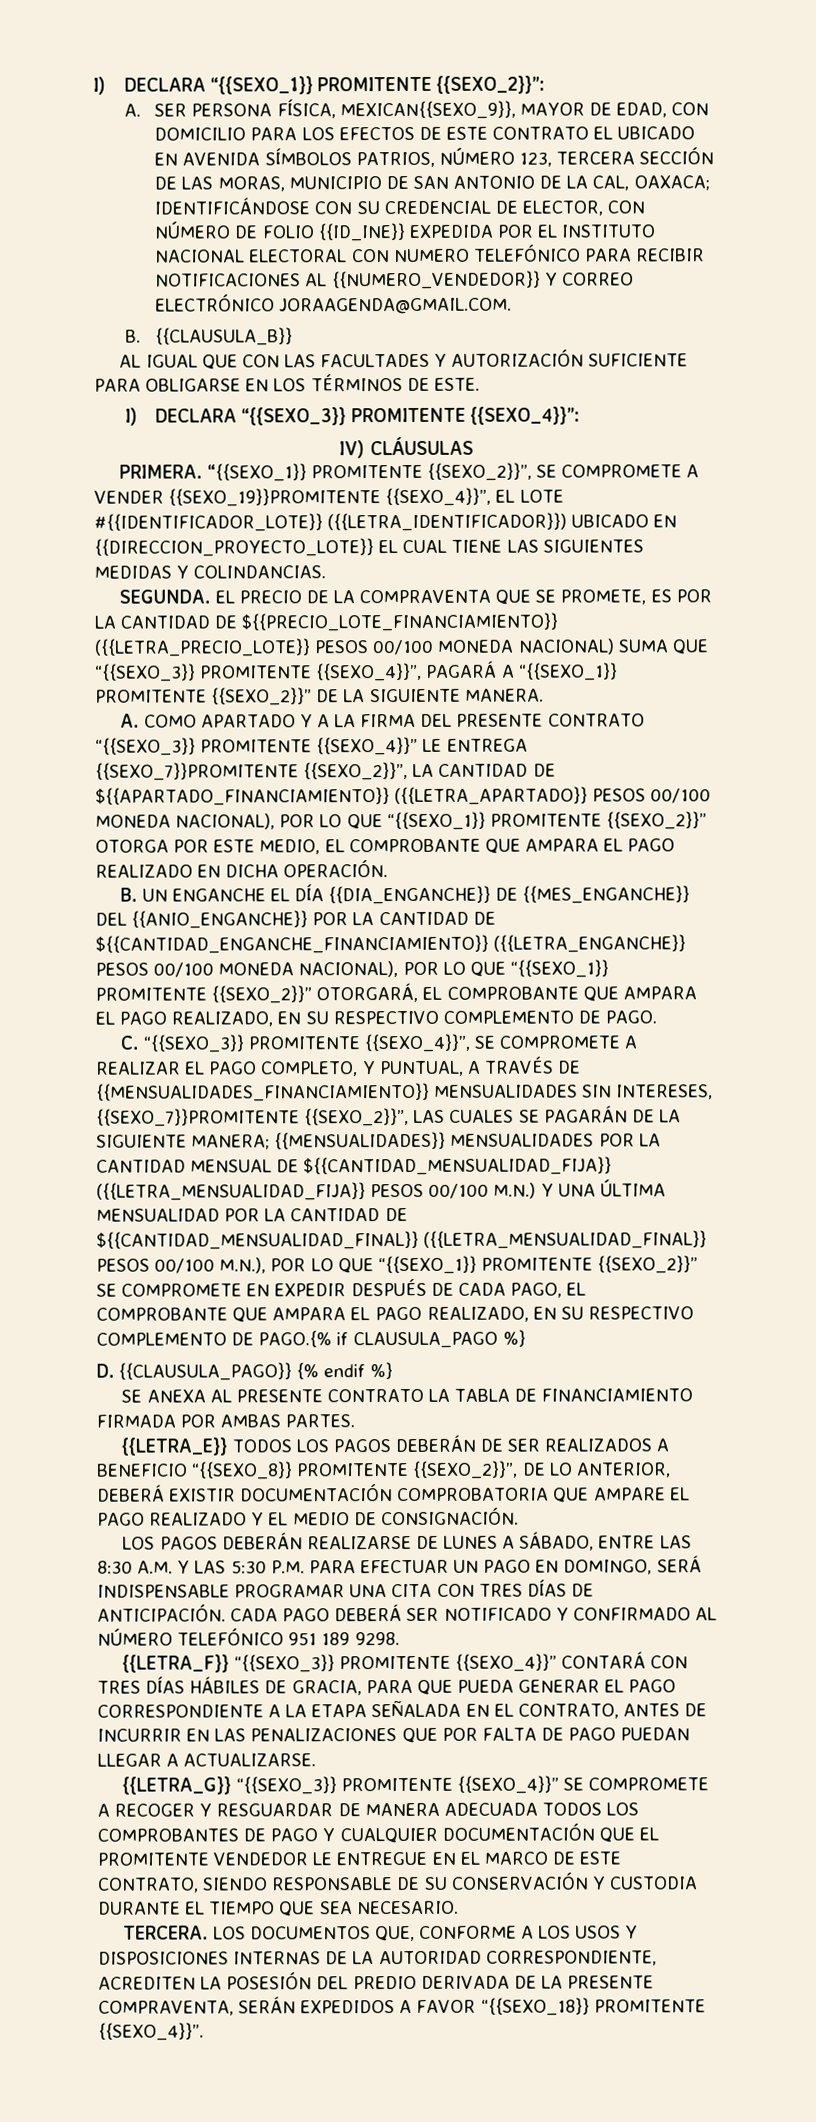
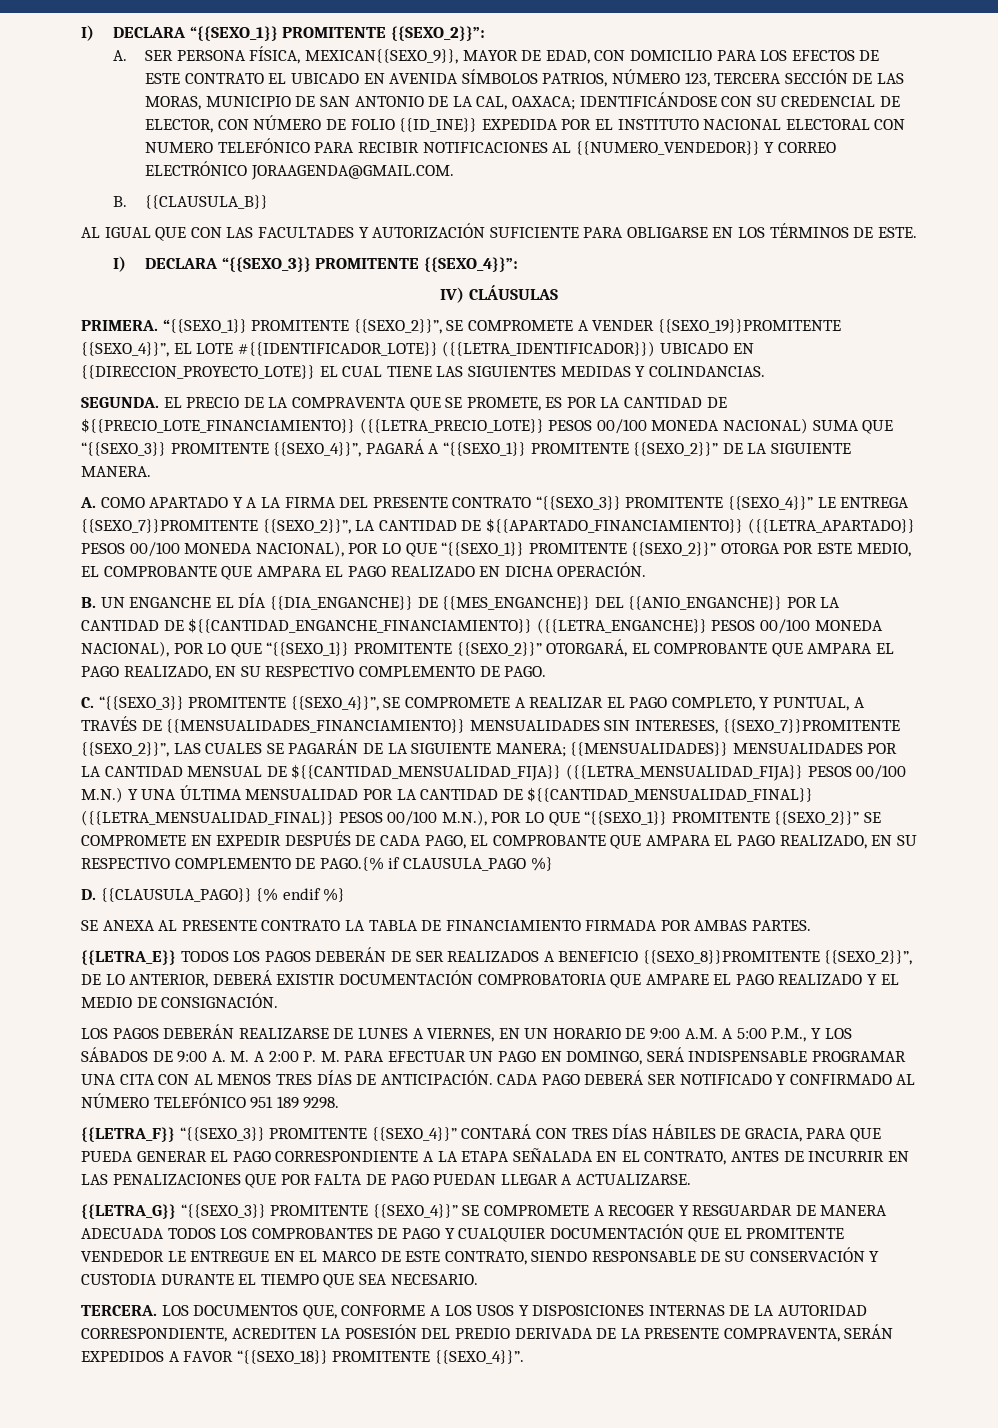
[191,1461,410,1480] “{{SEXO_8}} PROMITENTE -> [642,950,820,964] {{SEXO_8}}PROMITENTE
[519,1531,692,1551] [97,1560,305,1574] SÁBADO, ENTRE LAS 8:30 A.M. Y LAS 5:30 P.M. -> [427,1028,852,1042] [81,1047,340,1063] VIERNES, EN UN HORARIO DE 9:00 A.M. A 5:00 P.M., Y LOS SÁBADOS DE 9:00 A. M. A 2:00 P. M.
(475, 1590) none -> [193,1074,272,1085] AL MENOS

